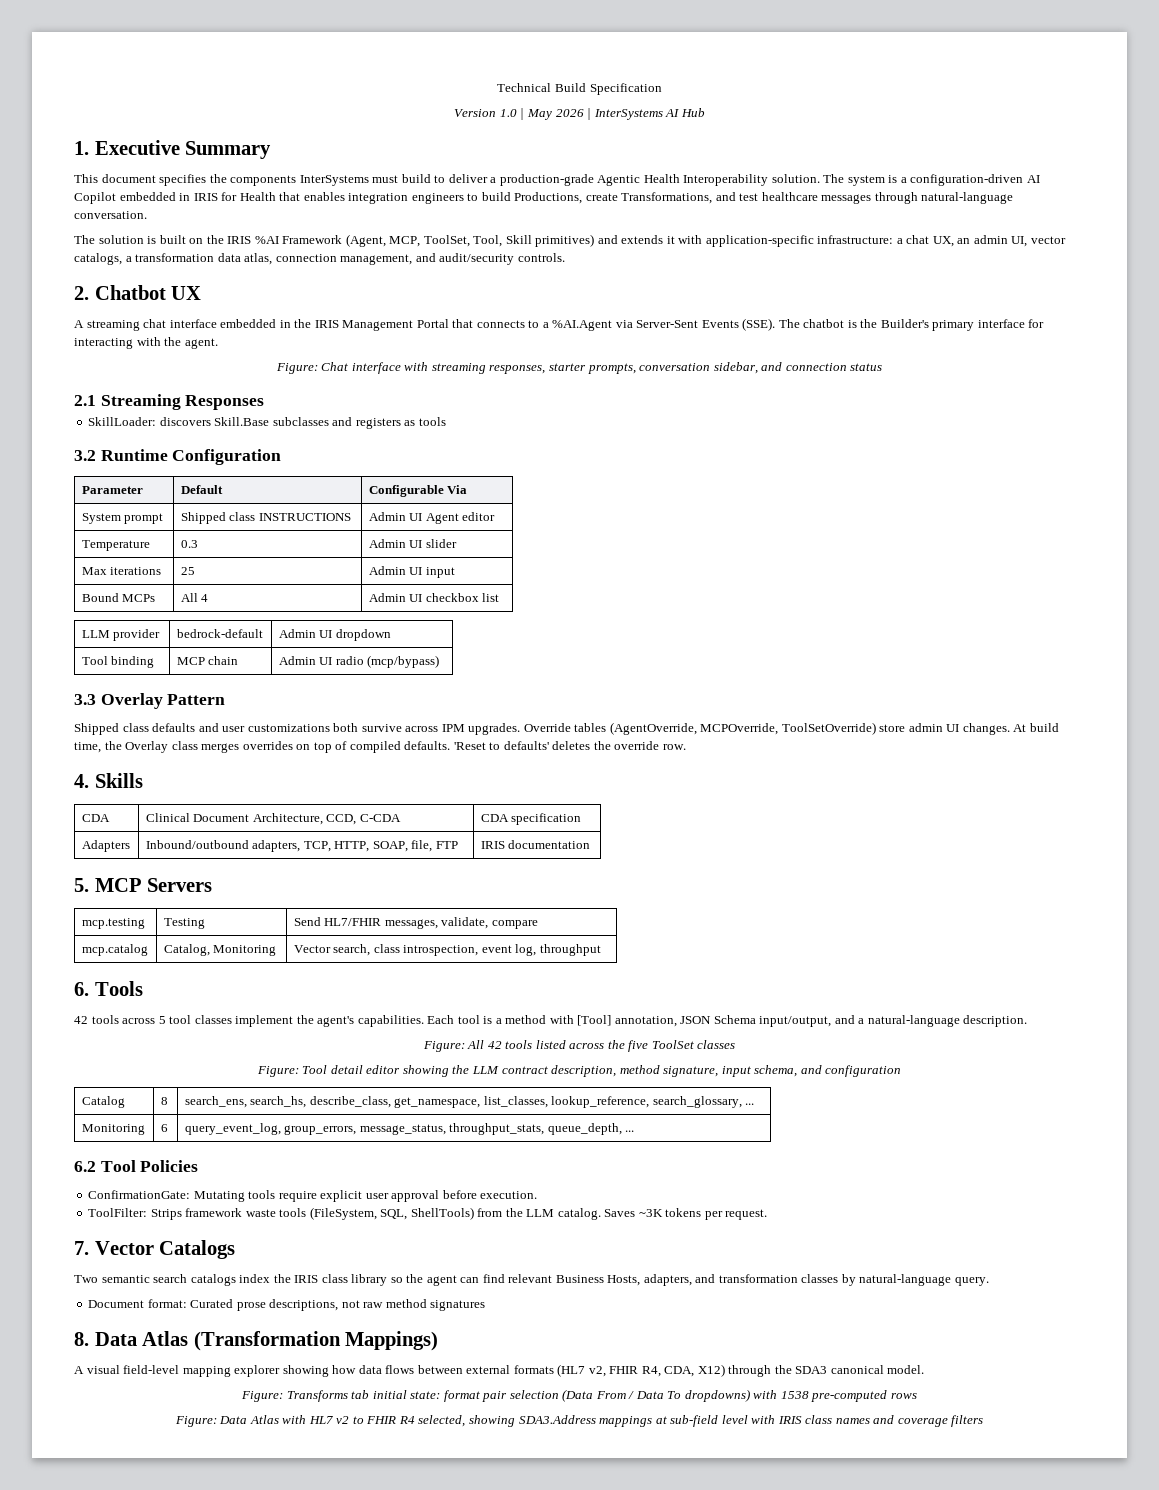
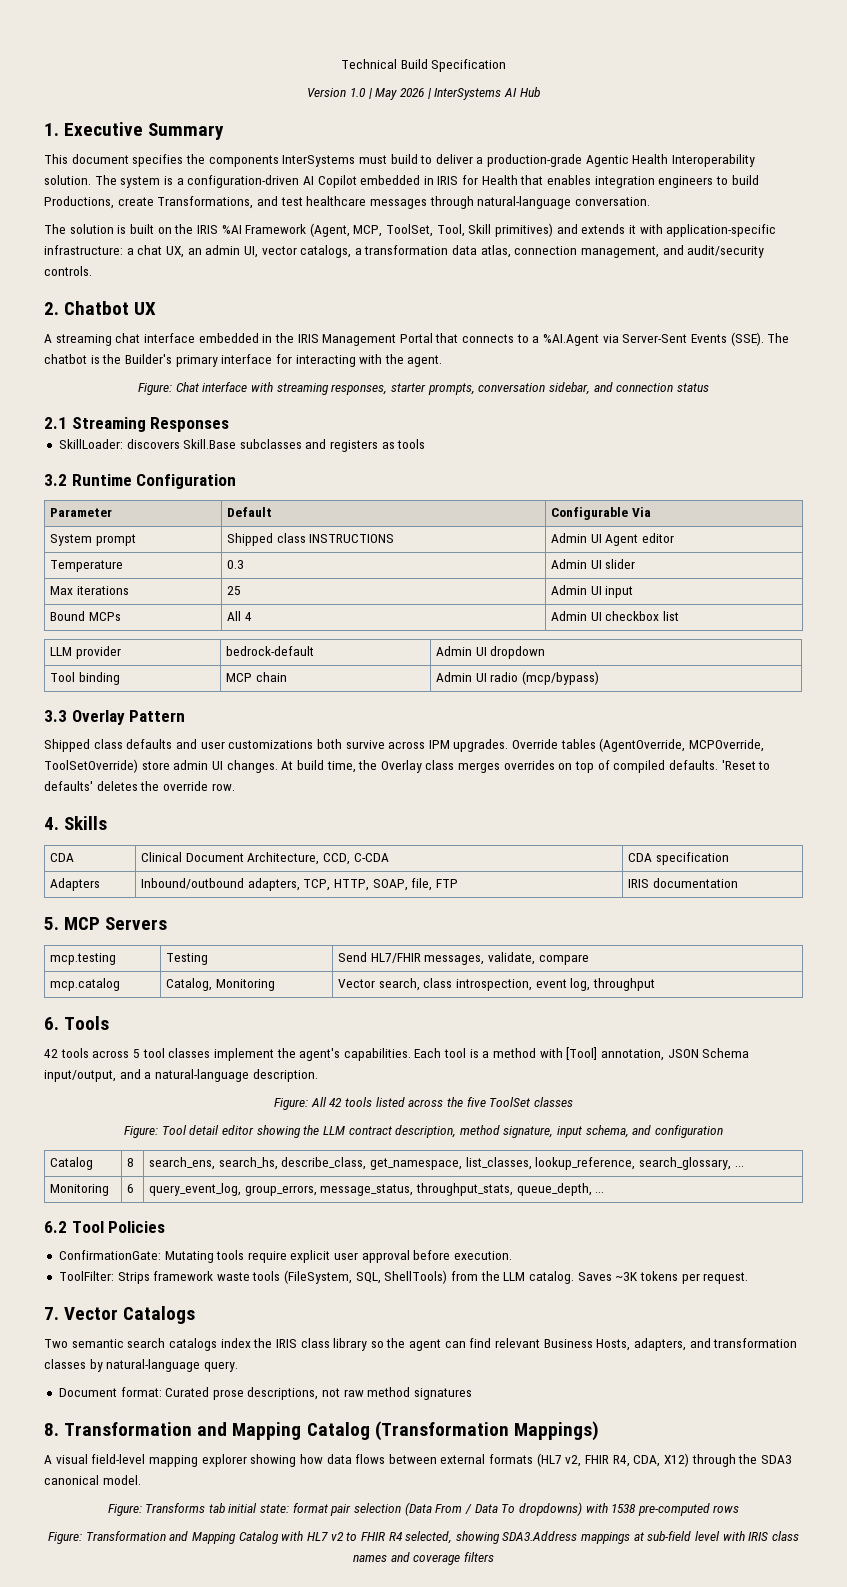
[94,1331,189,1346] Data Atlas -> [64,1422,370,1440] Transformation and Mapping Catalog
[219,1415,279,1424] Data Atlas -> [85,1531,279,1544] Transformation and Mapping Catalog

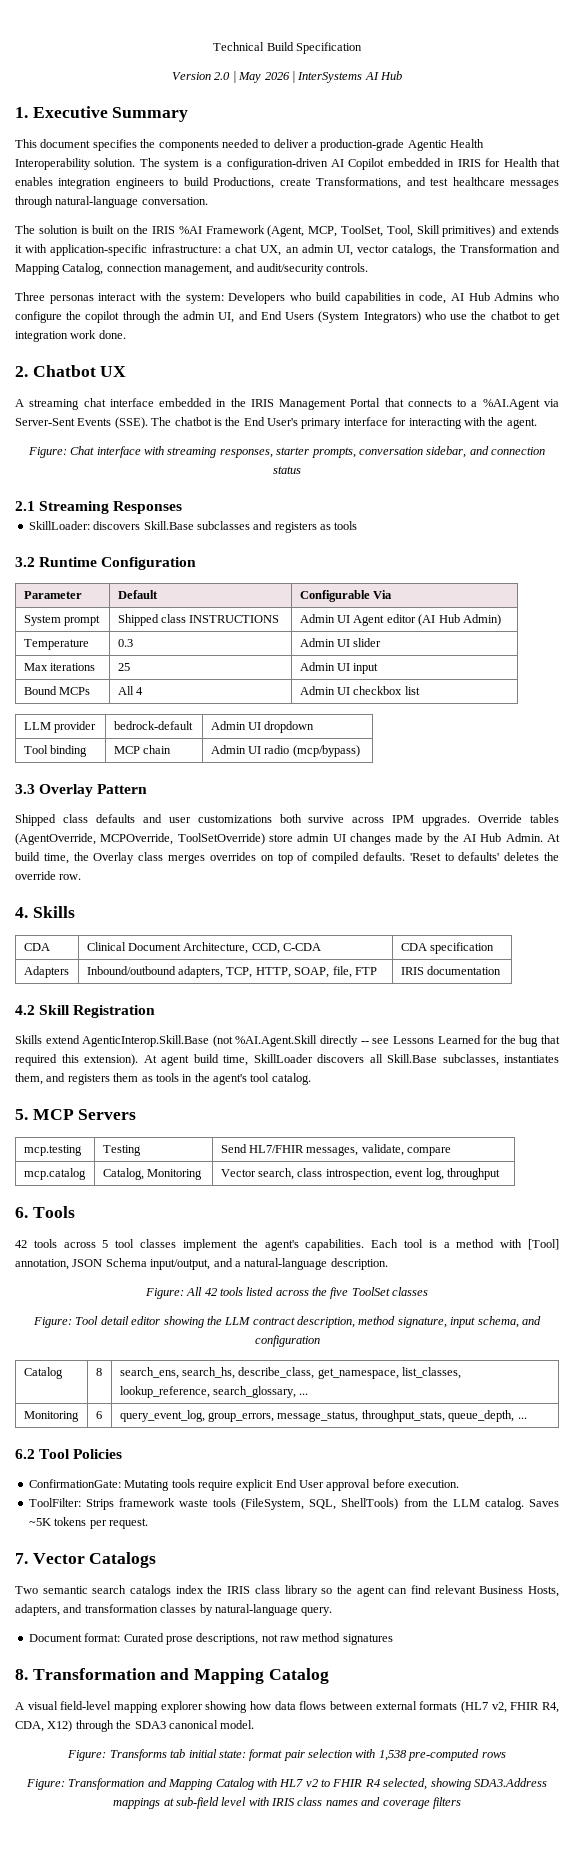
[350,88,367,97] 1.0 -> [214,72,231,80] 2.0
[282,154,418,167] InterSystems must build -> [221,139,259,148] needed
[354,245,511,258] a transformation data atlas, -> [440,244,561,253] [15,263,104,275] the Transformation and Mapping Catalog,
(92, 271) none -> [15,292,560,304] [15,311,561,323] [15,330,126,342] // Three personas interact with the system: Developers who build capabilities in code, AI Hub Admins who configure the copilot through the admin UI, and End Users (System Integrators) who use the chatbot to get integration work done.
[124,354,172,364] Builder's -> [243,417,298,426] End User's
(675, 538) none -> [418,614,501,626] (AI Hub Admin)
[226,760,278,773] changes. -> [349,833,543,845] changes made by the AI Hub Admin.
(738, 883) none -> [15,1005,156,1018] [15,1035,561,1047] [15,1054,559,1066] [15,1073,311,1085] // 4.2 Skill Registration // Skills extend AgenticInterop.Skill.Base (not %AI.Agent.Skill directly -- see Lessons Learned for the bug that required this extension). At agent build time, SkillLoader discovers all Skill.Base subclasses, instantiates them, and registers them as tools in the agent's tool catalog.
[334,1252,359,1260] user -> [275,1479,324,1488] End User
[615,1272,639,1281] ~3K -> [28,1518,51,1526] ~5K
[374,1421,599,1441] (Transformation Mappings) -> (329, 1676) none
[404,1502,637,1516] (Data From / Data To dropdowns) with 1538 -> [355,1749,407,1761] with 1,538

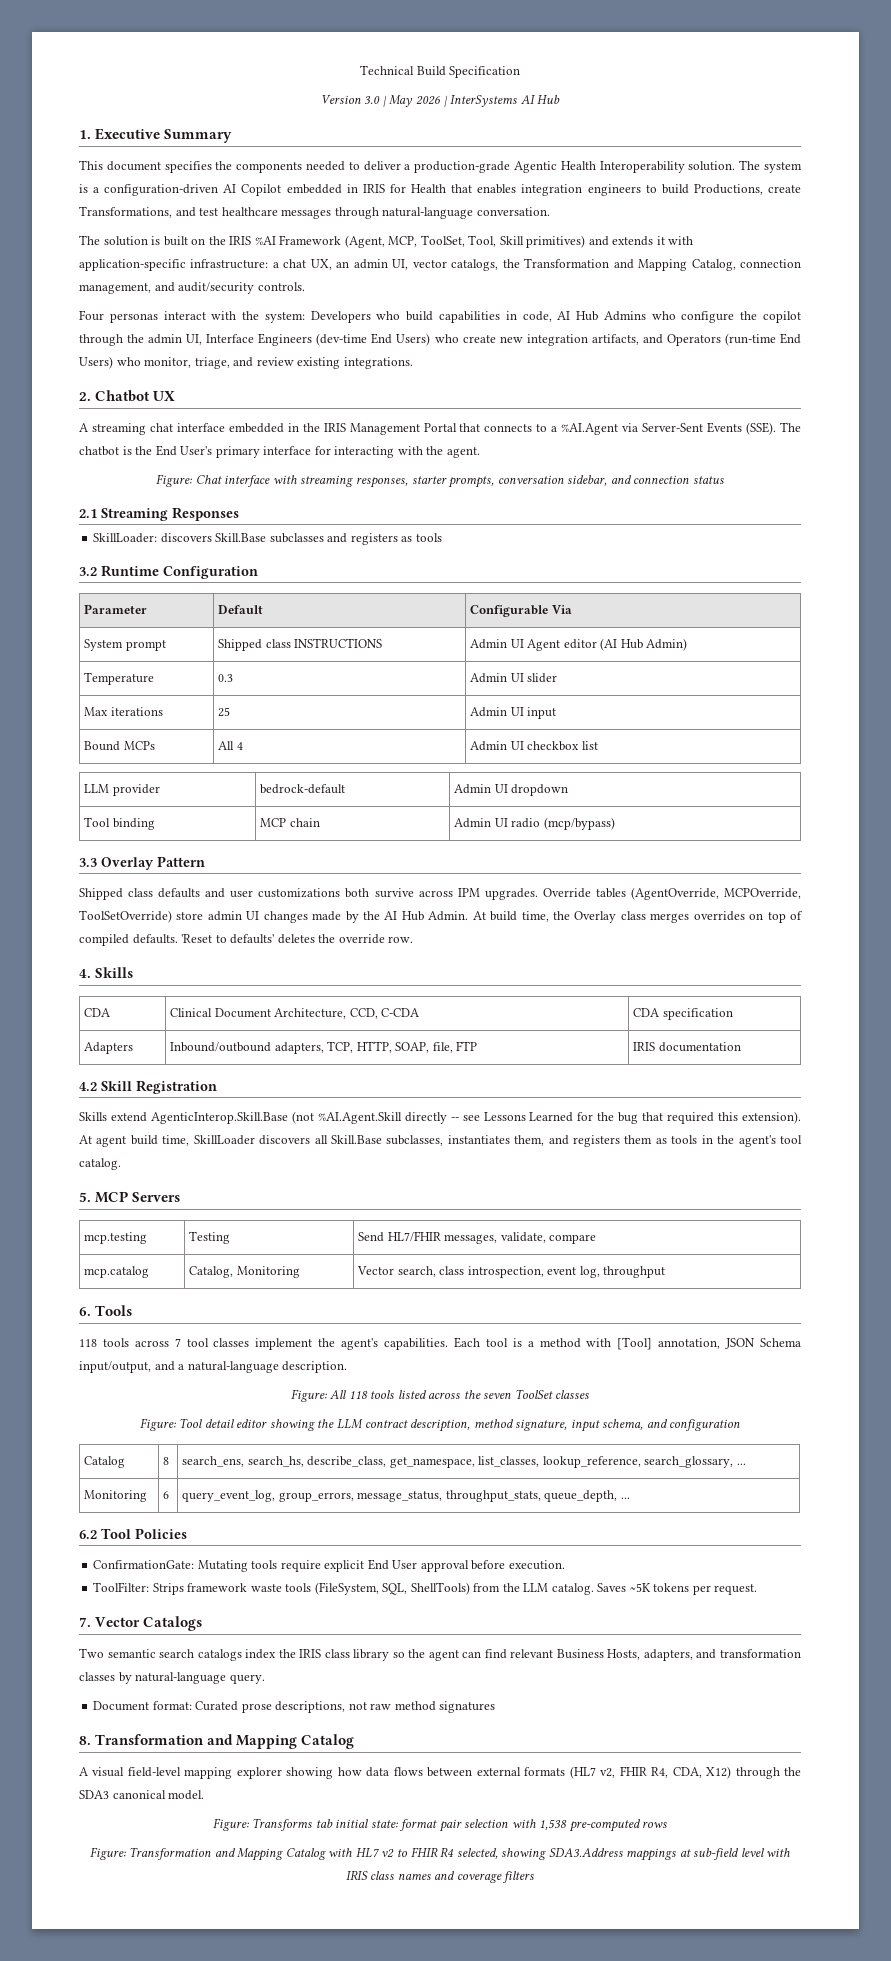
[214,72,231,80] 2.0 -> [364,96,381,104] 3.0
[15,292,45,301] Three -> [79,310,104,321] Four
[238,311,561,323] [15,330,126,342] and End Users (System Integrators) who use the chatbot to get integration work done. -> [206,333,801,346] [79,356,413,369] Interface Engineers (dev-time End Users) who create new integration artifacts, and Operators (run-time End Users) who monitor, triage, and review existing integrations.
[15,1240,27,1248] 42 -> [79,1339,97,1347] 118
[102,1240,109,1248] 5 -> [174,1338,181,1347] 7
[204,1288,217,1296] 42 -> [348,1391,368,1399] 118
[330,1287,349,1299] five -> [483,1392,512,1399] seven

